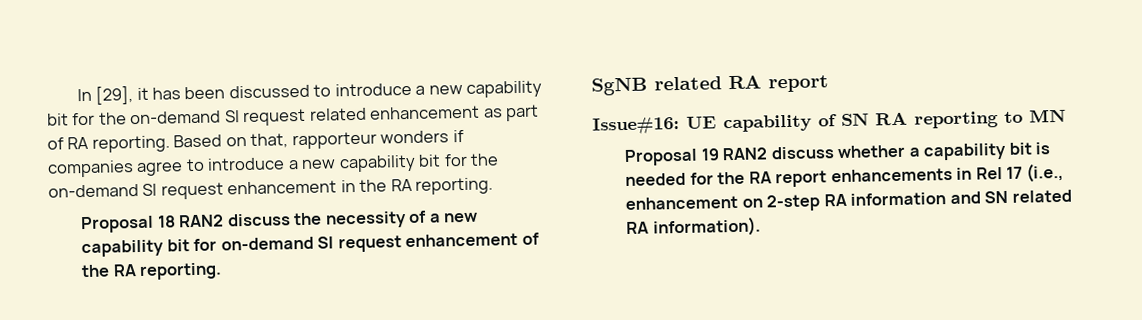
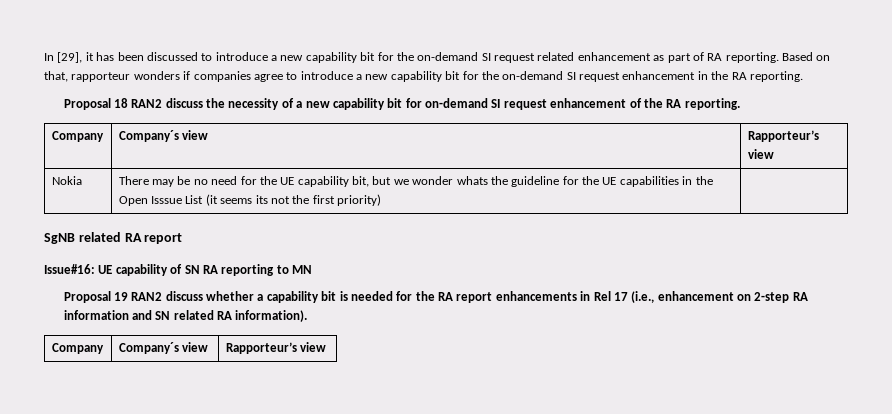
(223, 271) none -> [51,131,104,142] [118,130,209,142] [747,130,819,142] [747,149,774,159] [51,176,82,185] [118,176,713,187] [118,194,382,206] // Company | Company´s view | Rapporteur’s view // Nokia | There may be no need for the UE capability bit, but we wonder whats the guideline for the UE capabilities in the Open Isssue List (it seems its not the first priority) |
(761, 227) none -> [51,343,104,354] [118,342,209,354] [225,342,327,354] // Company | Company´s view | Rapporteur’s view

